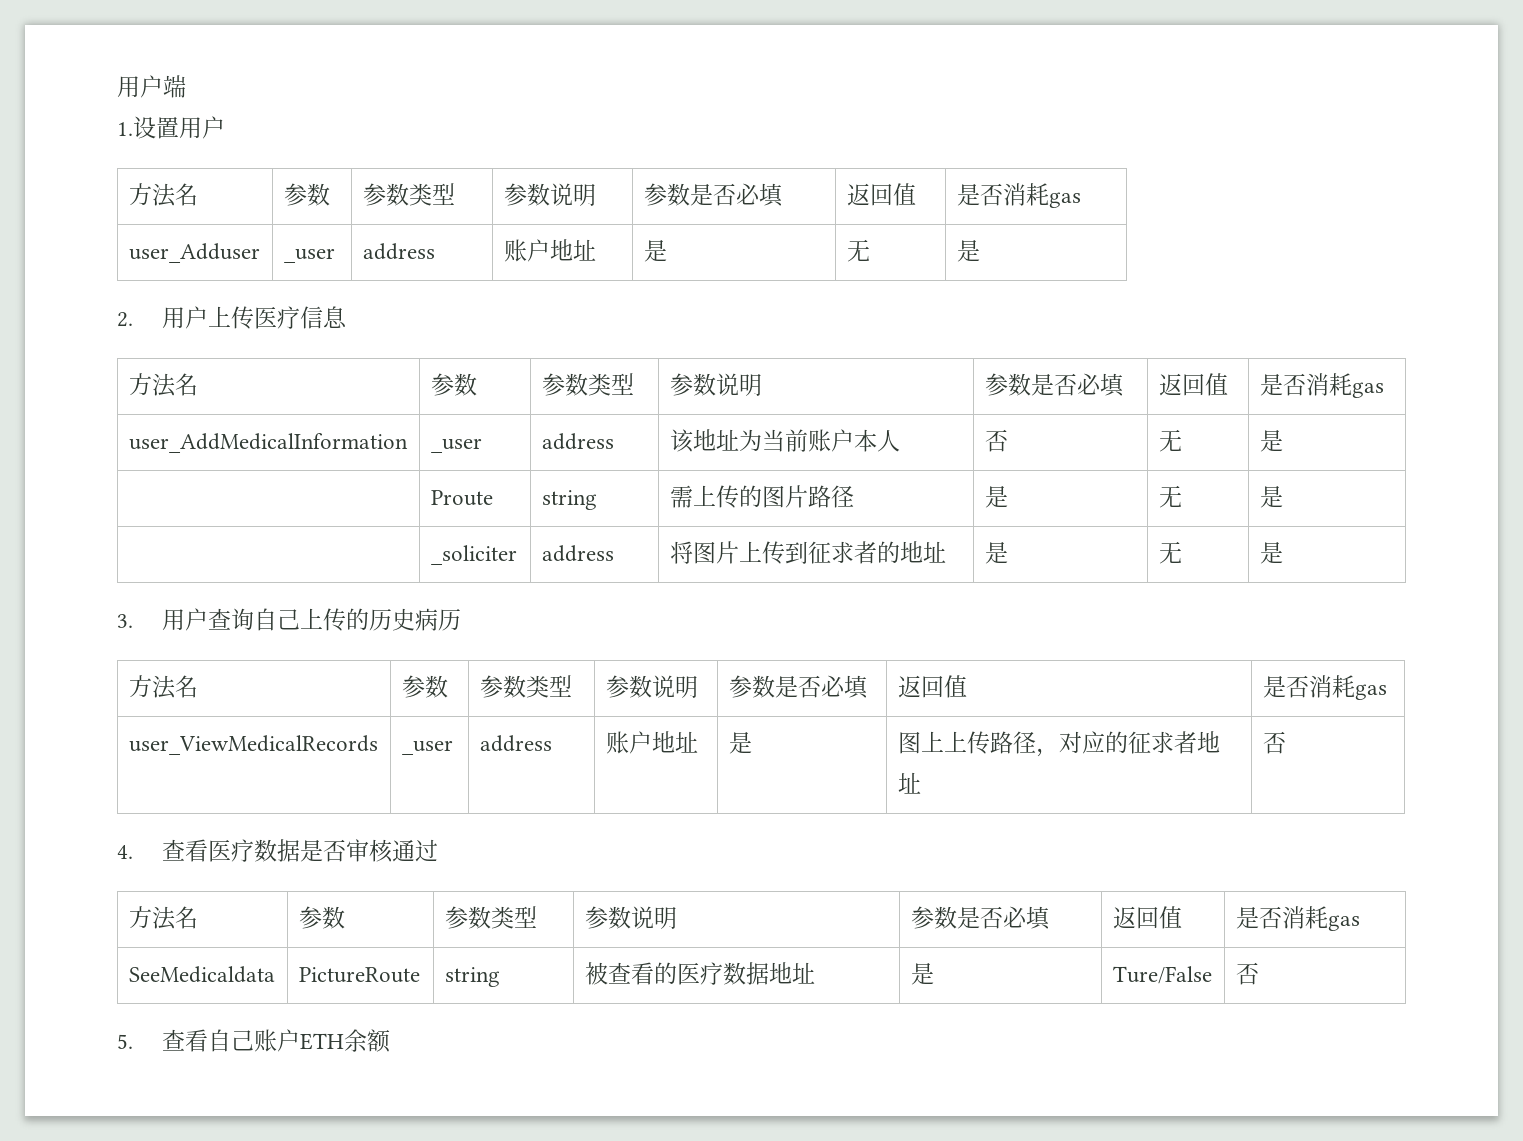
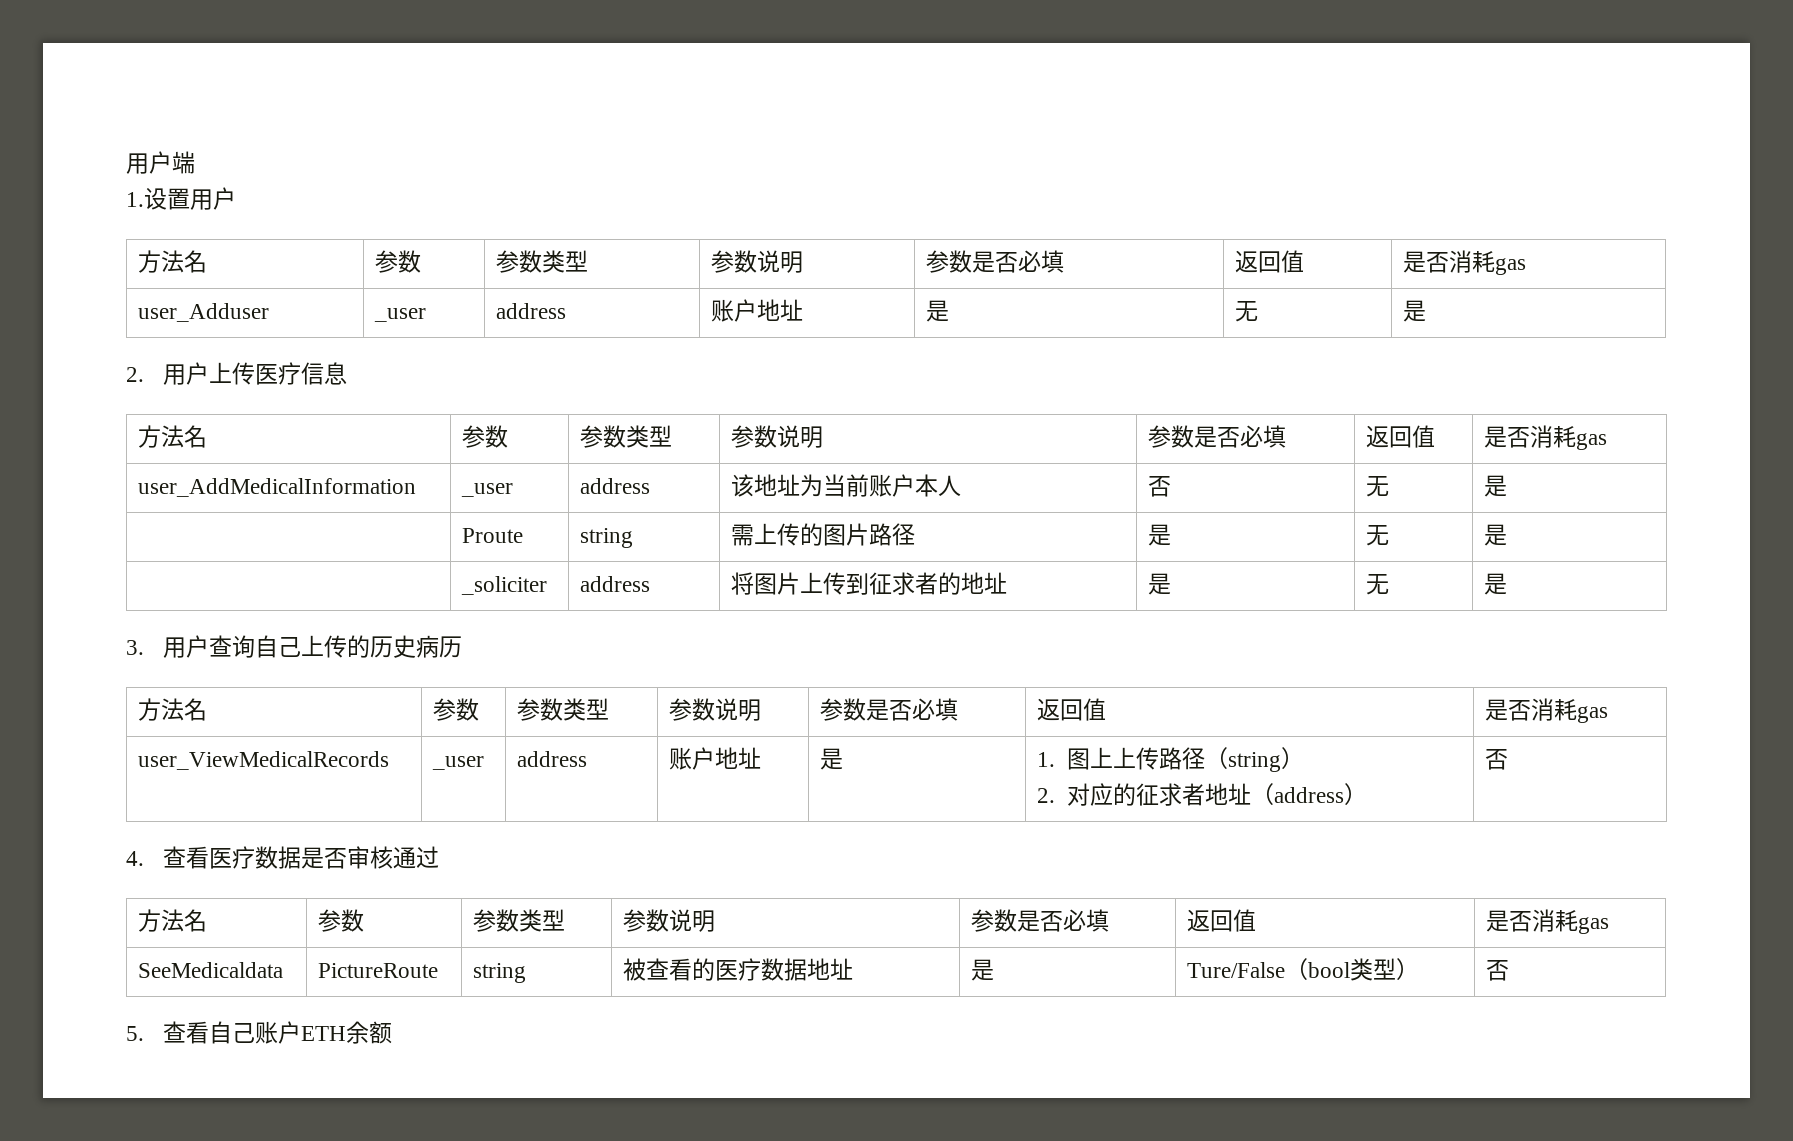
(752, 742) none -> [1037,752,1056,767] 1.
[1035,748,1059,757] ， -> [1204,747,1304,772] [1037,788,1056,803] （string） // 2.
(921, 783) none -> [1250,783,1367,805] （address）
(1212, 975) none -> [1285,958,1420,981] （bool类型）

